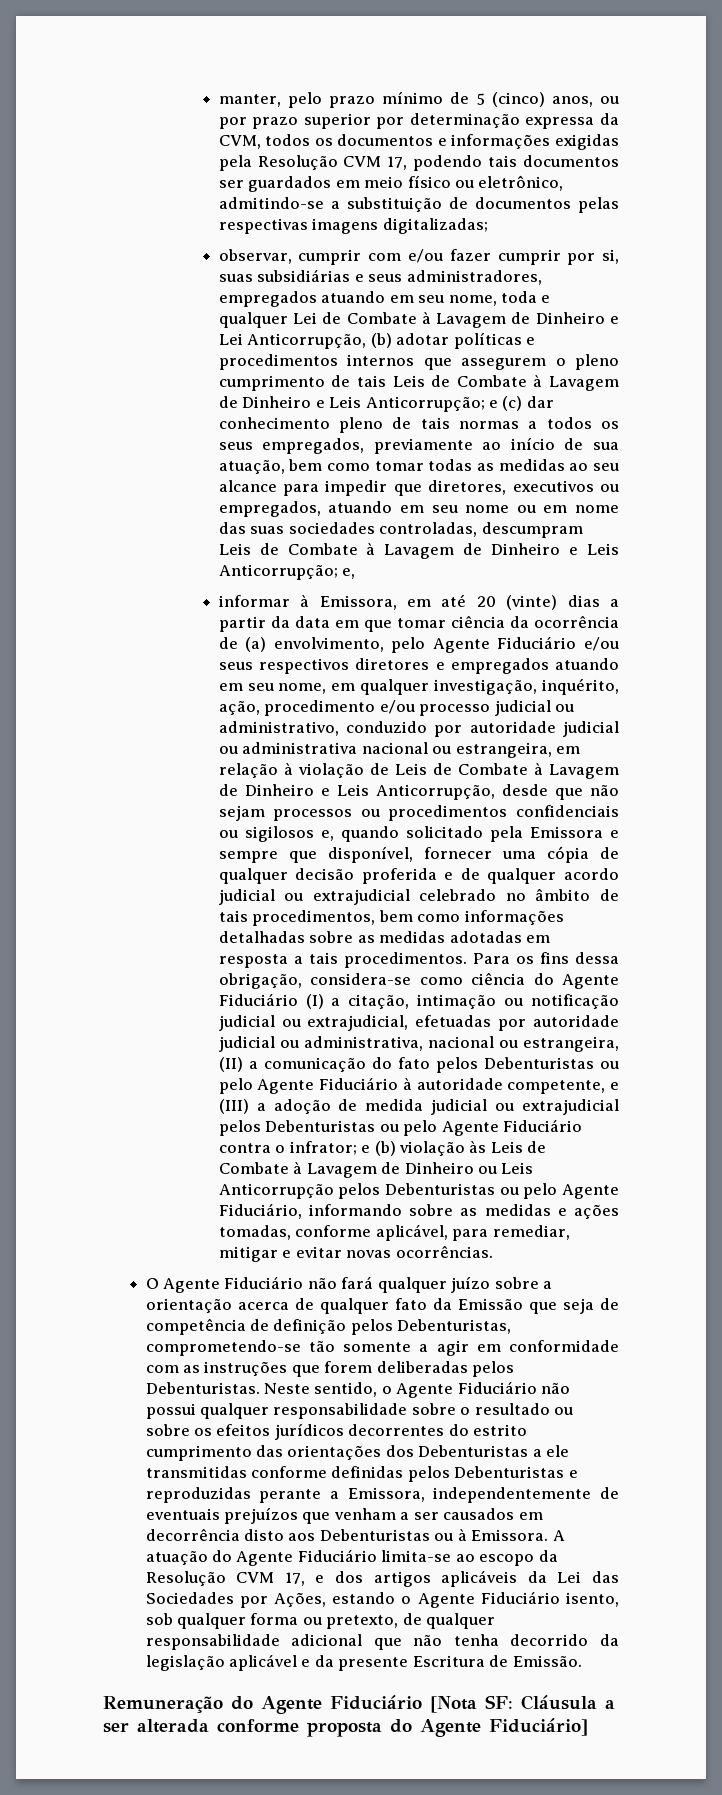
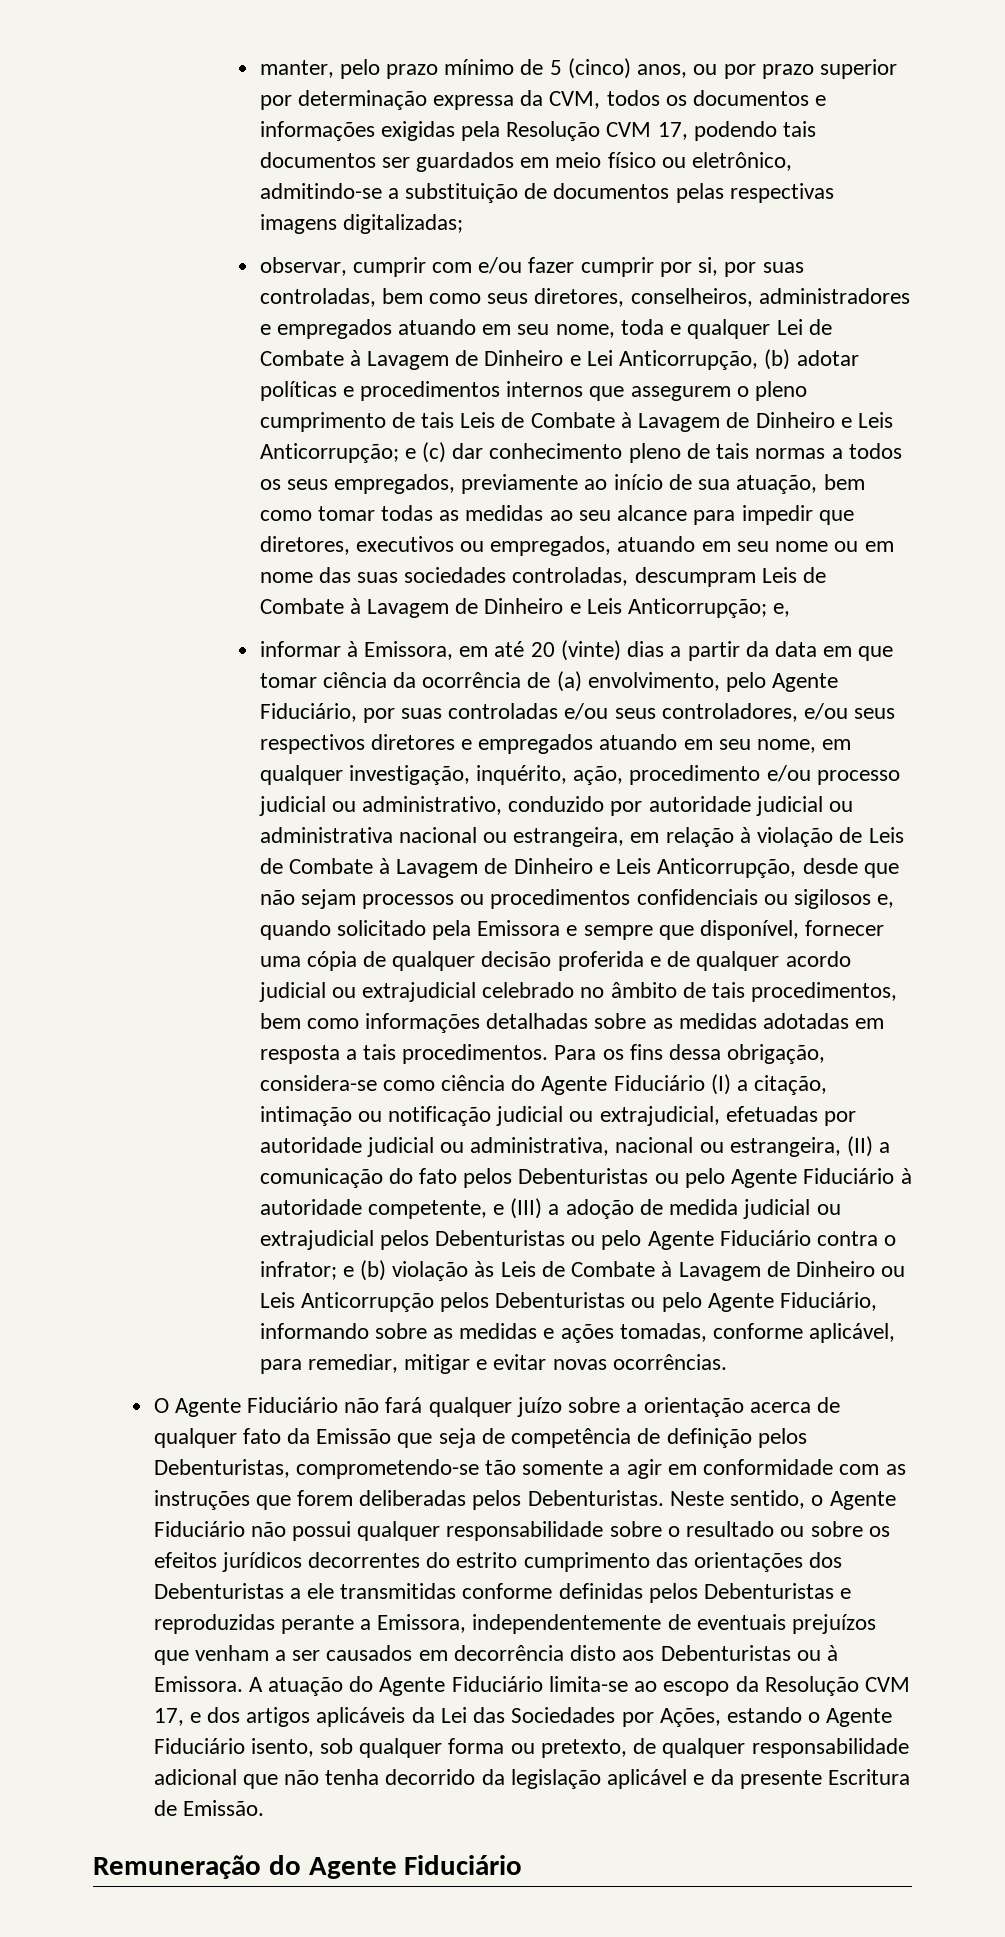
[218,269,542,285] suas subsidiárias e seus administradores, -> [724,262,804,277] [259,288,910,307] [259,324,271,335] por suas controladas, bem como seus diretores, conselheiros, administradores e
[497,636,577,649] Fiduciário -> [259,703,798,723] Fiduciário, por suas controladas e/ou seus controladores,
[430,1695,615,1713] [103,1718,588,1737] [Nota SF: Cláusula a ser alterada conforme proposta do Agente Fiduciário] -> (523, 1865) none

